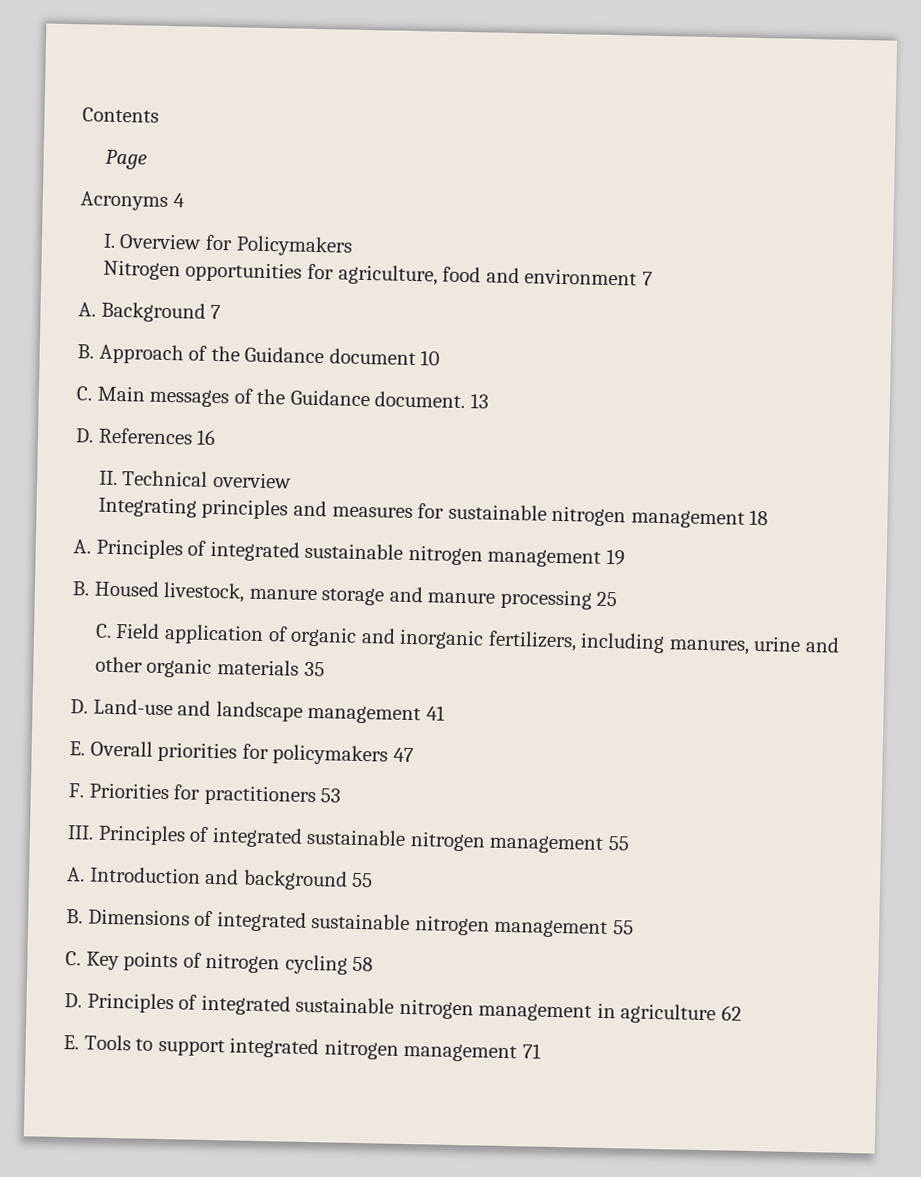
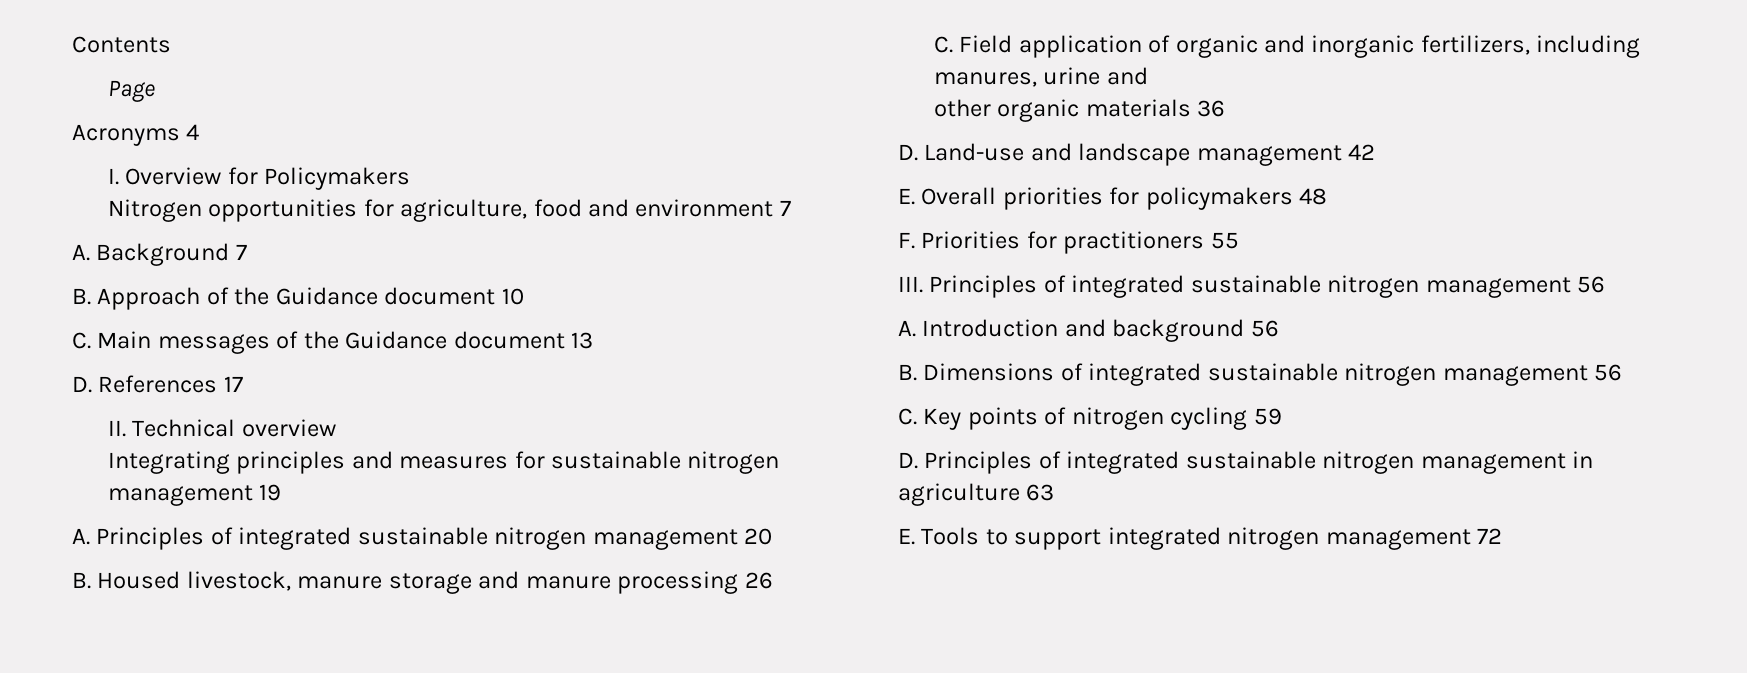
[374,391,466,409] document. -> [453,331,565,349] document
[196,429,217,446] 16 -> [223,376,243,392] 17
[749,509,769,526] 18 -> [259,484,282,501] 19
[605,548,625,566] 19 -> [744,528,773,545] 20
[596,591,618,607] 25 -> [744,572,773,589] 26
[303,661,325,677] 35 -> [1197,100,1226,117] 36
[425,705,445,721] 41 -> [1348,144,1376,160] 42
[392,747,414,763] 47 -> [1299,188,1328,205] 48
[320,788,342,803] 53 -> [1210,232,1239,249] 55
[607,836,630,851] 55 -> [1577,276,1606,293] 56
[351,872,374,888] 55 -> [1250,320,1279,337] 56
[612,920,634,935] 55 -> [1594,364,1623,381] 56
[352,956,374,972] 58 -> [1253,408,1282,425] 59
[720,1005,742,1021] 62 -> [1026,484,1055,501] 63
[521,1043,541,1059] 71 -> [1477,528,1503,544] 72

